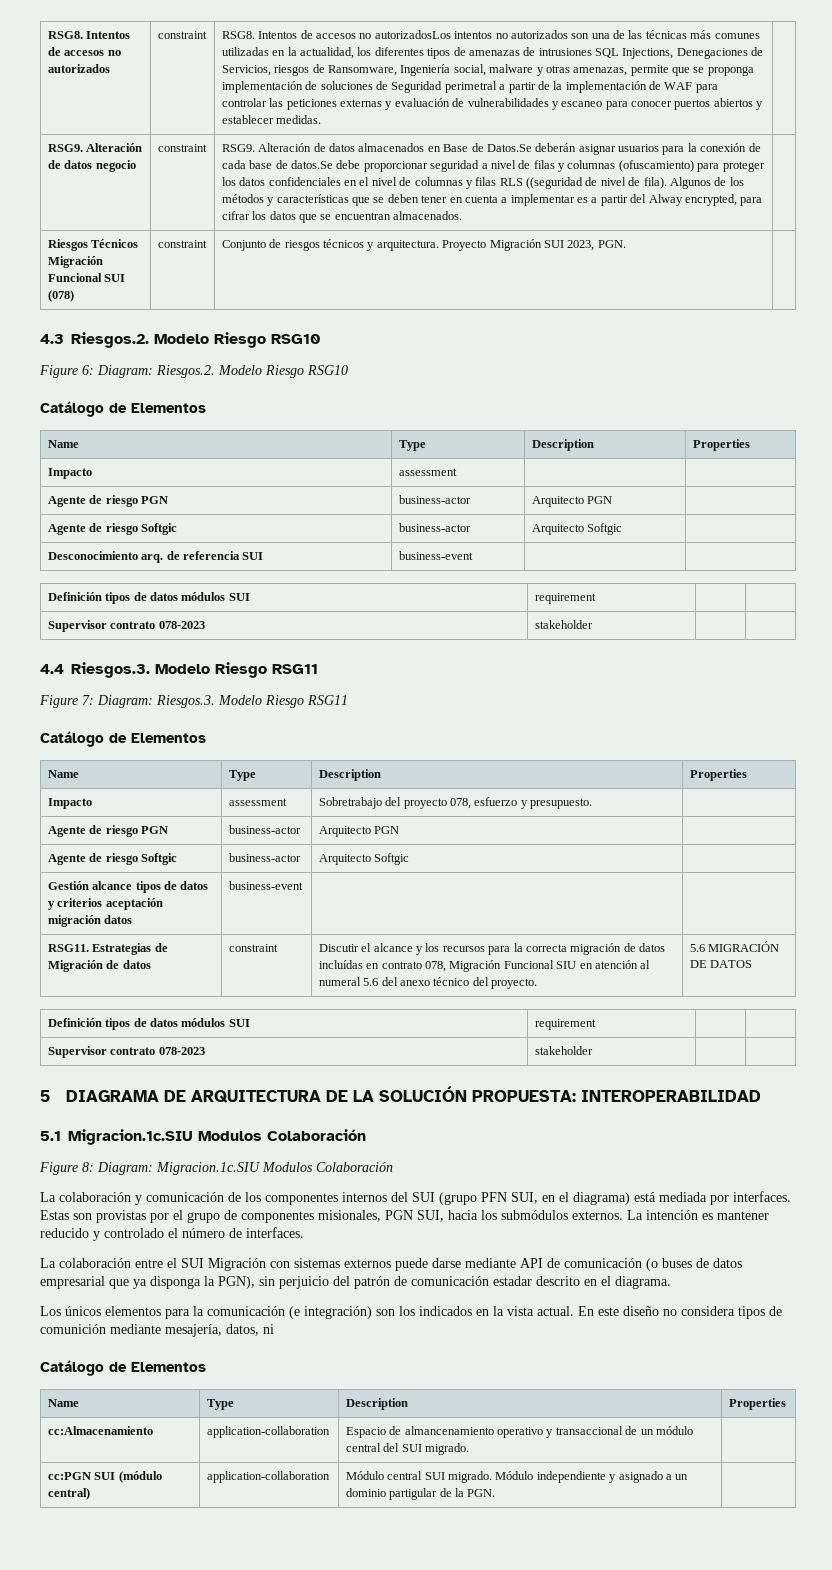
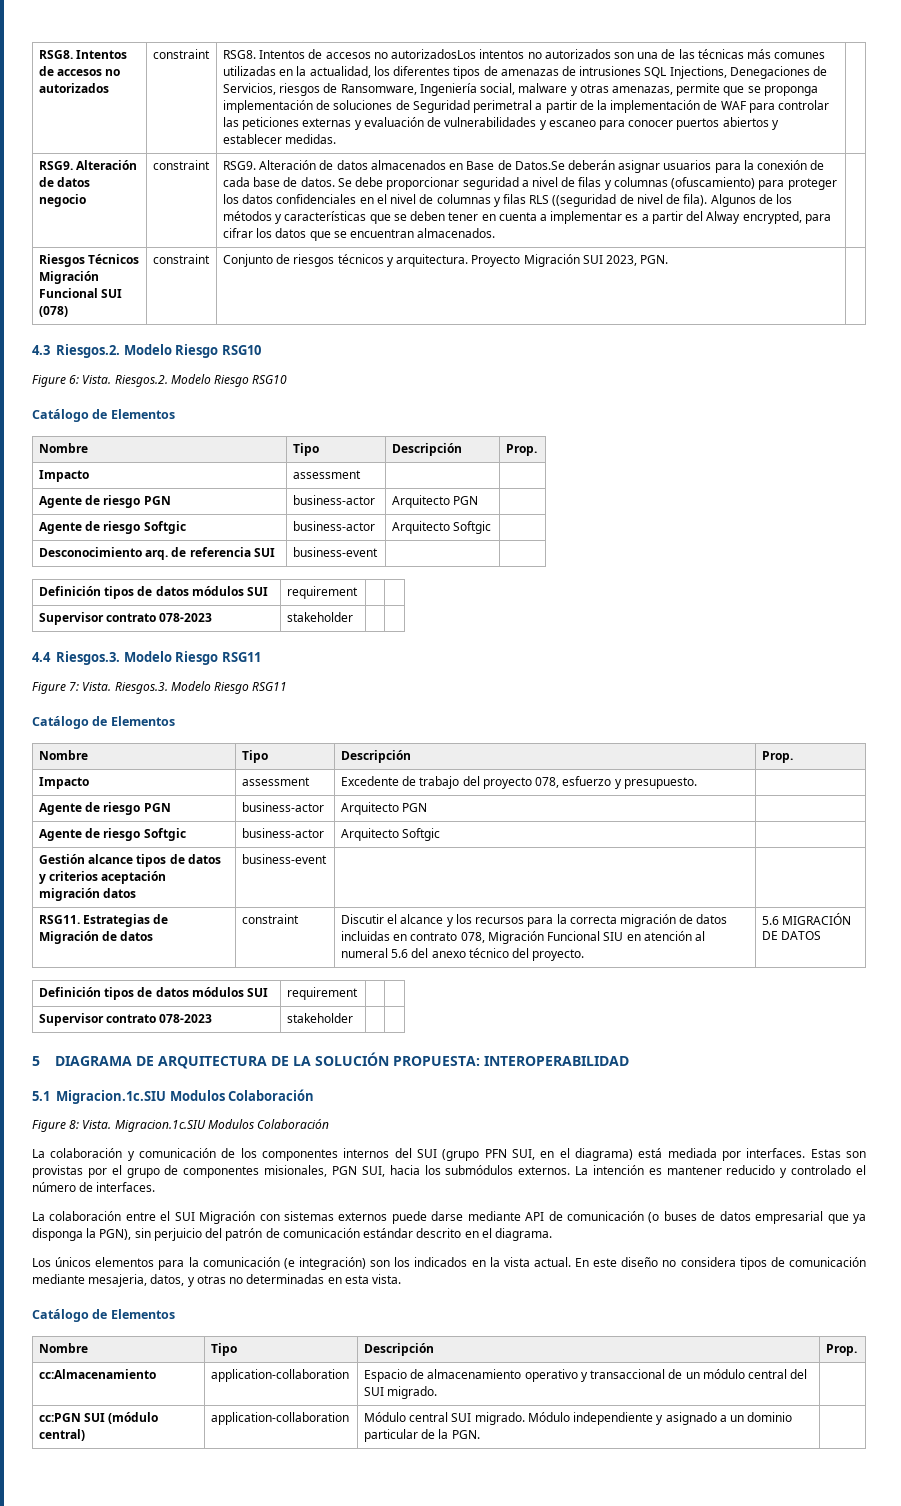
[291,160,334,169] datos.Se -> [300,177,352,187] datos. Se
[97,365,153,378] Diagram: -> [82,375,112,384] Vista.
[47,440,79,448] [398,440,426,451] [531,439,594,451] [692,439,750,451] Name | Type | Description | Properties -> [38,443,88,453] [292,443,319,456] [391,443,462,456] [505,444,537,456] Nombre | Tipo | Descripción | Prop.
[97,695,153,708] Diagram: -> [82,682,112,691] Vista.
[47,770,79,778] [228,770,256,781] [318,769,381,781] [689,769,747,781] [47,798,92,809] [228,798,287,806] [318,797,382,809] Name | Type | Description | Properties // Impacto | assessment | Sobretrabajo -> [38,750,88,760] [241,750,268,763] [340,750,411,763] [761,751,793,763] [38,777,89,789] [241,777,310,786] [340,776,460,789] Nombre | Tipo | Descripción | Prop. // Impacto | assessment | Excedente de trabajo
[318,960,363,969] incluídas -> [340,931,390,941] incluidas
[97,1162,153,1175] Diagram: -> [82,1120,112,1129] Vista.
[493,1276,532,1286] estadar -> [363,1228,414,1238] estándar
[40,1324,274,1337] [40,1360,206,1376] [47,1399,79,1407] [206,1399,234,1410] [345,1398,408,1410] [728,1398,786,1410] comunición mediante mesajería, datos, ni // Catálogo de Elementos // Name | Type | Description | Properties -> [788,1257,866,1267] [32,1274,402,1287] [32,1309,175,1322] [38,1343,88,1353] [210,1343,237,1356] [363,1343,434,1356] [825,1344,857,1356] comunicación mediante mesajeria, datos, y otras no determinadas en esta vista. // Catálogo de Elementos // Nombre | Tipo | Descripción | Prop.
[404,1426,494,1435] almancenamiento -> [427,1369,522,1379] almacenamiento
[389,1488,438,1500] partigular -> [363,1429,418,1442] particular

